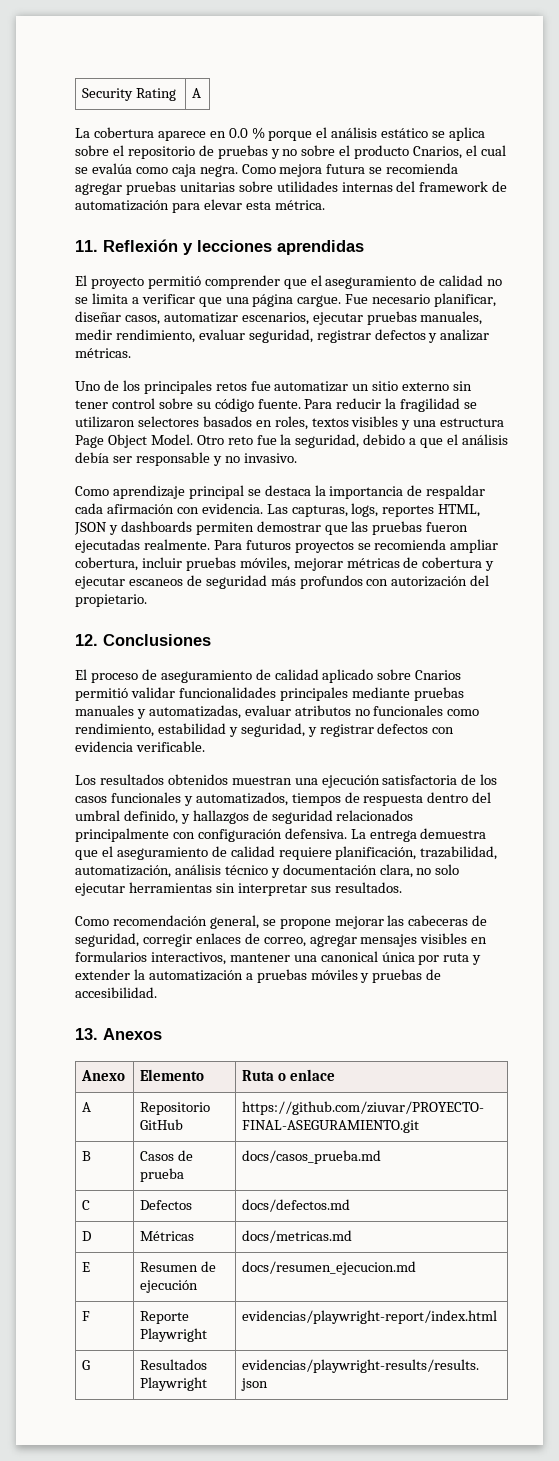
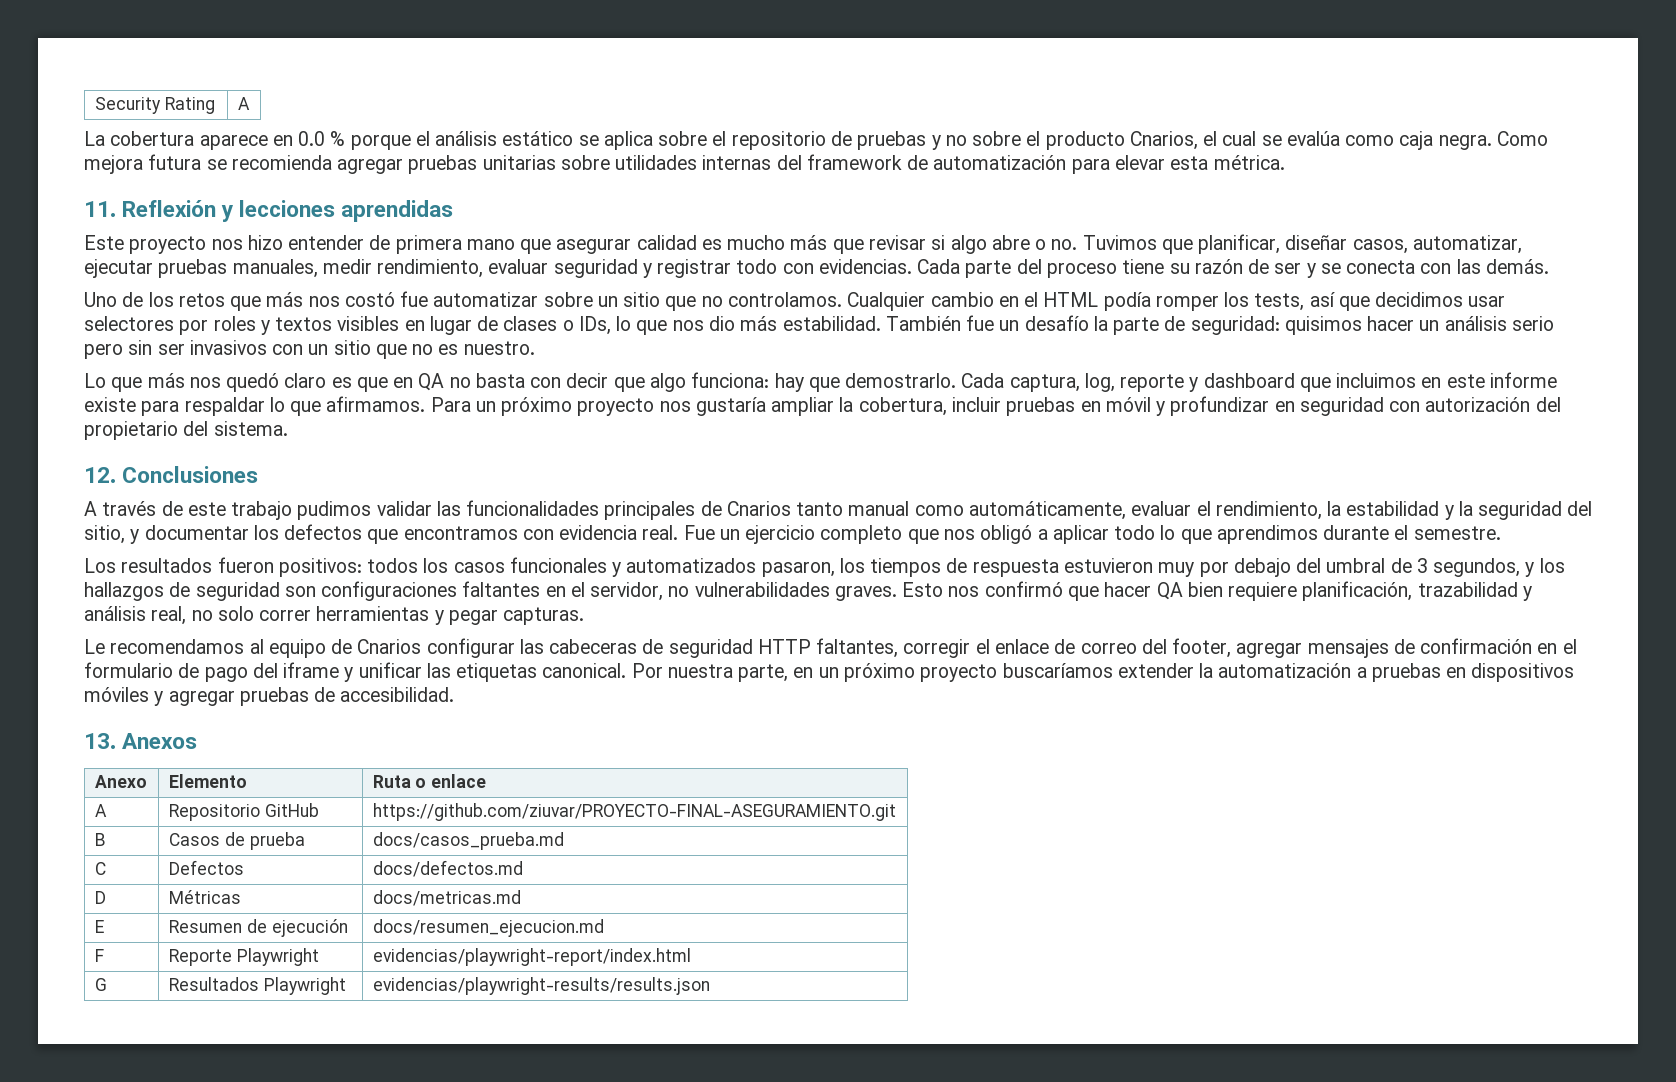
[75,275,503,289] [75,293,431,307] El proyecto permitió comprender que el aseguramiento de calidad no se limita a verificar que una página cargue. Fue necesario -> [84,235,1193,254] Este proyecto nos hizo entender de primera mano que asegurar calidad es mucho más que revisar si algo abre o no. Tuvimos que
[163,312,309,325] automatizar escenarios, -> [1412,235,1522,254] automatizar,
[248,329,490,343] [75,348,131,358] [75,380,247,394] seguridad, registrar defectos y analizar métricas. // Uno de los principales retos -> [553,259,1549,278] [84,292,395,311] seguridad y registrar todo con evidencias. Cada parte del proceso tiene su razón de ser y se conecta con las demás. // Uno de los retos que más nos costó
[352,381,473,391] [75,398,478,412] [75,416,505,430] [75,434,508,448] [75,452,297,466] [75,485,486,499] [75,503,481,517] [74,521,469,535] [75,539,499,553] [75,557,495,571] [75,575,490,589] [75,594,147,607] [75,634,211,646] [75,669,462,683] [75,687,464,701] [75,705,480,719] [75,723,455,737] [75,741,205,752] [75,774,498,788] [75,792,492,806] [75,810,414,824] [75,828,487,842] [75,846,498,860] [75,864,460,878] [75,882,402,896] [75,915,488,929] [75,933,488,947] [75,951,482,965] un sitio externo sin tener control sobre su código fuente. Para reducir la fragilidad se utilizaron selectores basados en roles, textos visibles y una estructura Page Object Model. Otro reto fue la seguridad, debido a que el análisis debía ser responsable y no invasivo. // Como aprendizaje principal se destaca la importancia de respaldar cada afirmación con evidencia. Las capturas, logs, reportes HTML, JSON y dashboards permiten demostrar que las pruebas fueron ejecutadas realmente. Para futuros proyectos se recomienda ampliar cobertura, incluir pruebas móviles, mejorar métricas de cobertura y ejecutar escaneos de seguridad más profundos con autorización del propietario. // 12. Conclusiones // El proceso de aseguramiento de calidad aplicado sobre Cnarios permitió validar funcionalidades principales mediante pruebas manuales y automatizadas, evaluar atributos no funcionales como rendimiento, estabilidad y seguridad, y registrar defectos con evidencia verificable. // Los resultados obtenidos muestran una ejecución satisfactoria de los casos funcionales y automatizados, tiempos de respuesta dentro del umbral definido, y hallazgos de seguridad relacionados principalmente con configuración defensiva. La entrega demuestra que el aseguramiento de calidad requiere planificación, trazabilidad, automatización, análisis técnico y documentación clara, no solo ejecutar herramientas sin interpretar sus resultados. // Como recomendación general, se propone mejorar las cabeceras de seguridad, corregir enlaces de correo, agregar mensajes visibles en formularios interactivos, mantener una canonical única por ruta y -> [543,292,1506,311] [84,315,1554,335] [84,340,535,359] [84,372,1557,392] [84,396,1561,416] [84,421,288,440] [84,466,259,483] [84,500,1593,520] [84,524,1501,544] [84,557,1565,577] [84,581,1532,601] [84,606,585,625] [84,638,1577,658] [84,662,1113,682] sobre un sitio que no controlamos. Cualquier cambio en el HTML podía romper los tests, así que decidimos usar selectores por roles y textos visibles en lugar de clases o IDs, lo que nos dio más estabilidad. También fue un desafío la parte de seguridad: quisimos hacer un análisis serio pero sin ser invasivos con un sitio que no es nuestro. // Lo que más nos quedó claro es que en QA no basta con decir que algo funciona: hay que demostrarlo. Cada captura, log, reporte y dashboard que incluimos en este informe existe para respaldar lo que afirmamos. Para un próximo proyecto nos gustaría ampliar la cobertura, incluir pruebas en móvil y profundizar en seguridad con autorización del propietario del sistema. // 12. Conclusiones // A través de este trabajo pudimos validar las funcionalidades principales de Cnarios tanto manual como automáticamente, evaluar el rendimiento, la estabilidad y la seguridad del sitio, y documentar los defectos que encontramos con evidencia real. Fue un ejercicio completo que nos obligó a aplicar todo lo que aprendimos durante el semestre. // Los resultados fueron positivos: todos los casos funcionales y automatizados pasaron, los tiempos de respuesta estuvieron muy por debajo del umbral de 3 segundos, y los hallazgos de seguridad son configuraciones faltantes en el servidor, no vulnerabilidades graves. Esto nos confirmó que hacer QA bien requiere planificación, trazabilidad y análisis real, no solo correr herramientas y pegar capturas. // Le recomendamos al equipo de Cnarios configurar las cabeceras de seguridad HTTP faltantes, corregir el enlace de correo del footer, agregar mensajes de confirmación en el formulario de pago del iframe y unificar las etiquetas canonical. Por nuestra parte, en un próximo proyecto buscaríamos
(307, 976) none -> [1446,663,1575,682] en dispositivos
(370, 978) none -> [168,691,235,706] agregar

